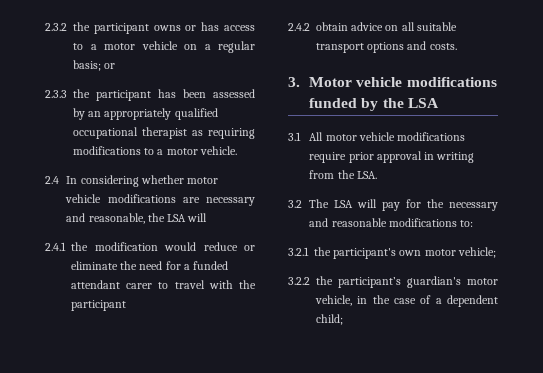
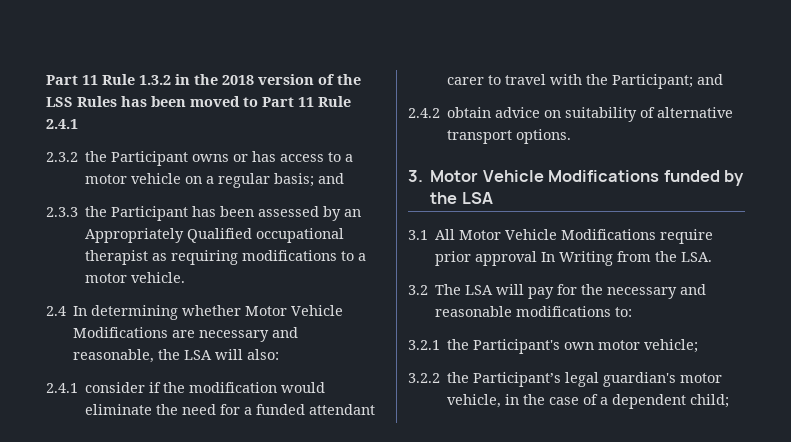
(45, 27) none -> [46,74,361,85] [46,96,351,107] [46,119,78,129] Part 11 Rule 1.3.2 in the 2018 version of the LSS Rules has been moved to Part 11 Rule 2.4.1 //
[93,23,149,34] participant -> [111,151,189,166] Participant
[104,63,116,69] or -> [318,173,345,184] and
[96,90,151,101] participant -> [111,206,189,221] Participant
[104,108,218,120] appropriately qualified -> [85,228,253,243] Appropriately Qualified
[80,175,218,187] [65,194,176,203] considering whether motor vehicle modifications -> [91,305,344,320] [73,327,169,338] determining whether Motor Vehicle Modifications
[45,242,66,251] // 2.4.1 -> [247,349,280,360] [46,382,162,393] also: // 2.4.1 consider if
[203,242,255,251] reduce or -> (326, 387) none
[71,300,126,311] participant -> [612,74,724,89] Participant; and
[401,22,457,31] [316,41,457,53] all suitable transport options and costs. -> [565,107,734,122] [447,129,572,144] suitability of alternative transport options.
[356,77,497,87] vehicle modifications -> [482,170,660,182] Vehicle Modifications
[325,132,465,141] motor vehicle modifications -> [459,229,657,240] Motor Vehicle Modifications
[423,152,475,163] in writing -> [541,251,614,266] In Writing
[333,248,397,259] participant's -> [473,339,561,354] Participant's
[338,277,401,288] participant’s -> [473,372,600,387] Participant’s legal

